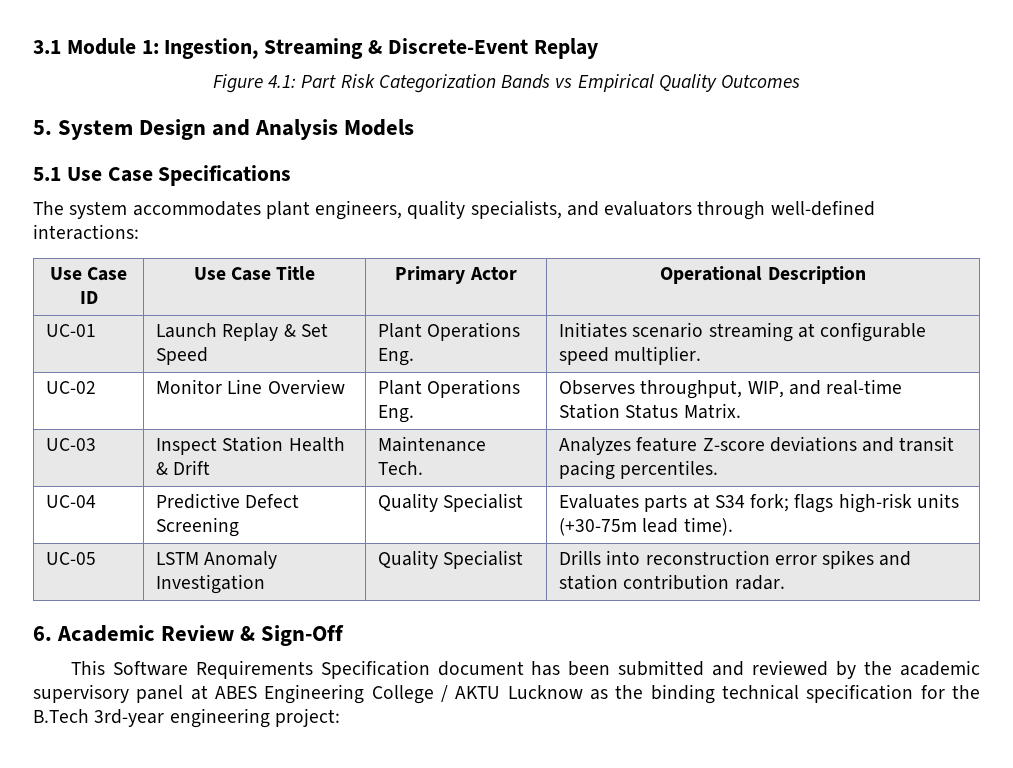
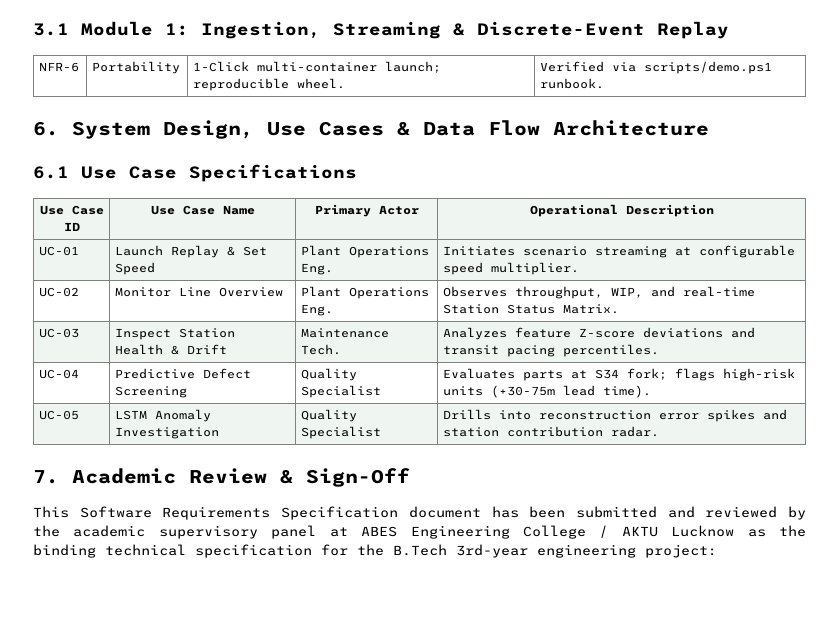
[212,74,801,93] [33,119,415,140] [33,165,292,186] [33,200,875,220] [33,224,139,240] // Figure 4.1: Part Risk Categorization Bands vs Empirical Quality Outcomes // 5. System Design and Analysis Models // 5.1 Use Case Specifications // The system accommodates plant engineers, quality specialists, and evaluators through well-defined interactions: -> [39,62,80,72] [92,61,181,74] [193,61,442,73] [193,78,346,91] [540,61,773,74] [540,78,605,89] [33,120,709,139] [33,164,357,182] // NFR-6 | Portability | 1-Click multi-container launch; reproducible wheel. | Verified via scripts/demo.ps1 runbook. // 6. System Design, Use Cases & Data Flow Architecture // 6.1 Use Case Specifications
[276,266,316,280] Title -> [222,205,255,215] Name
[33,626,52,641] 6. -> [33,470,59,484] 7.

